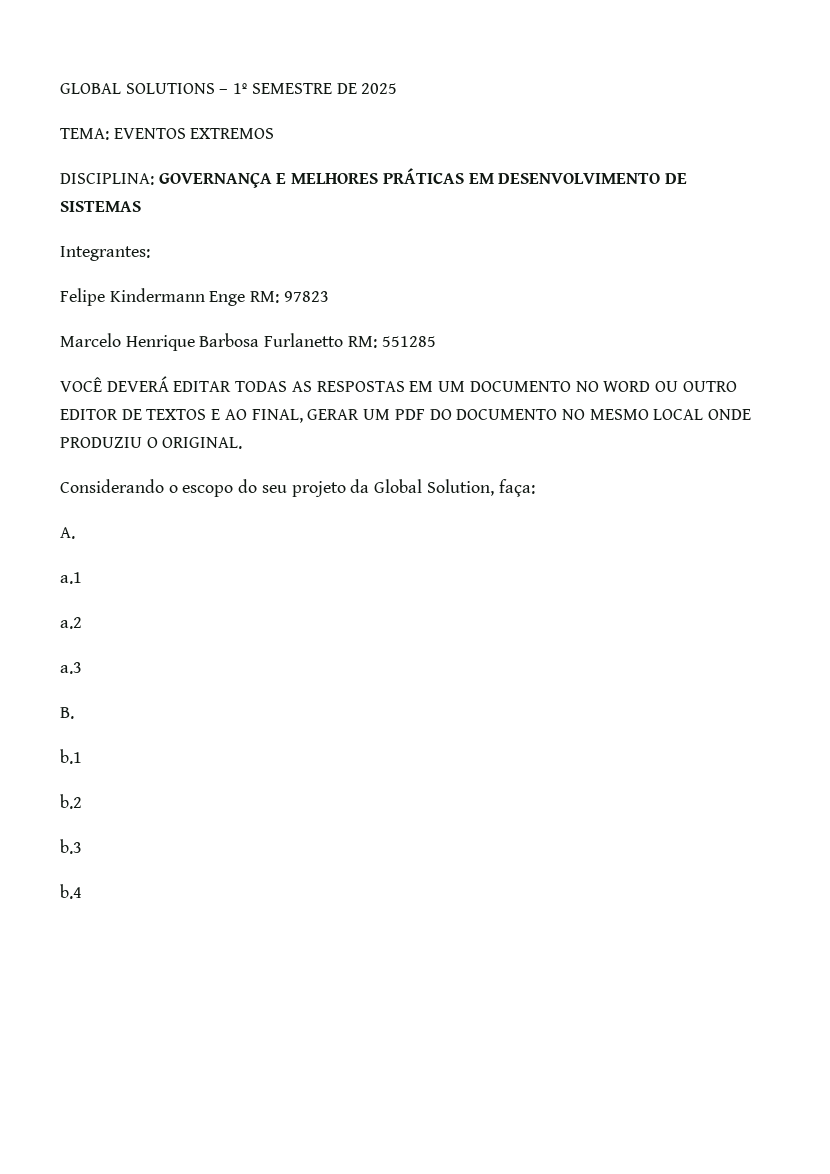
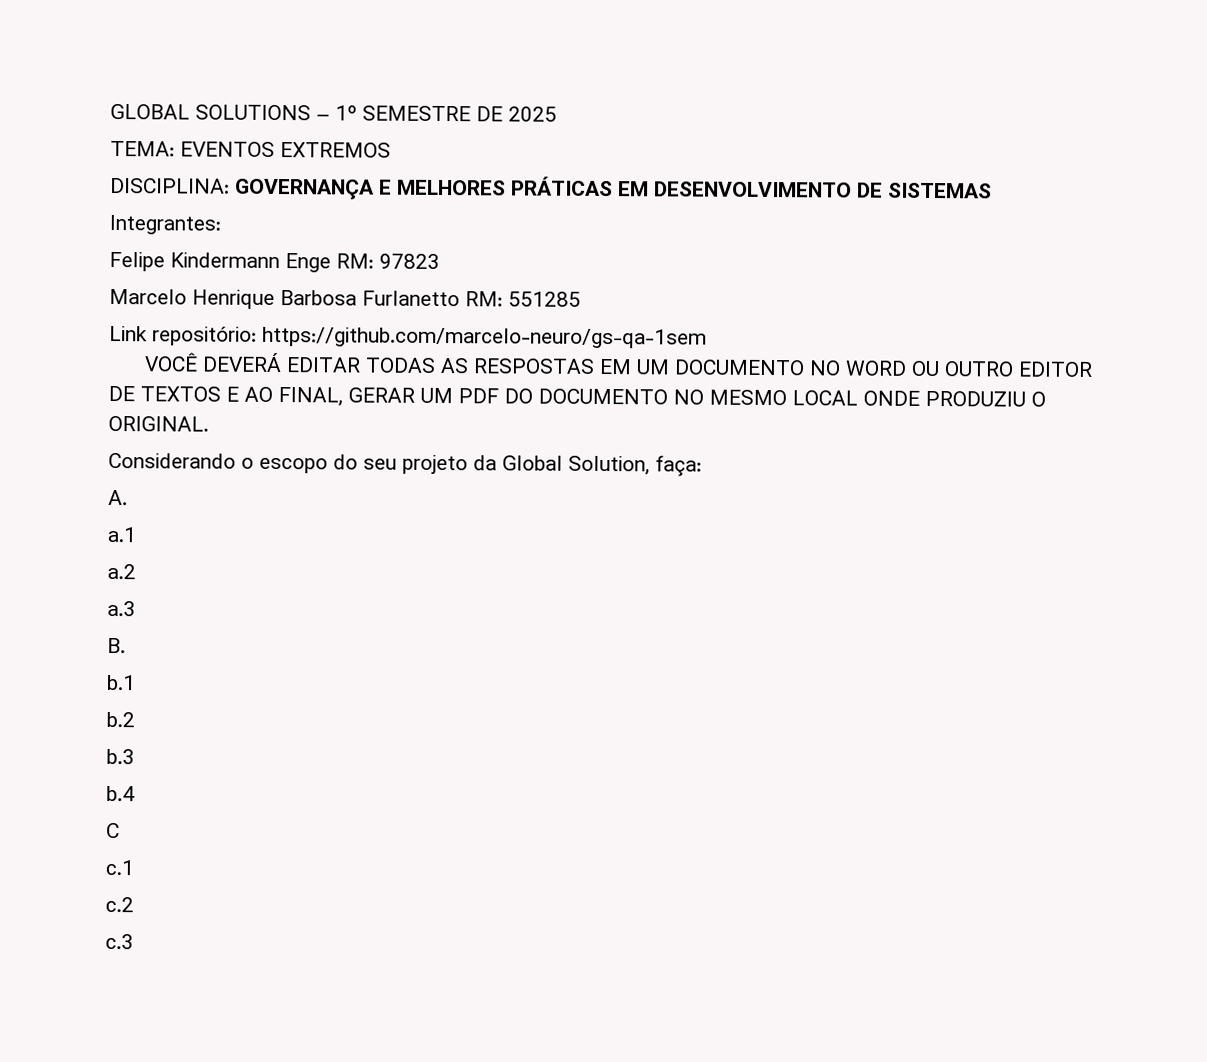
(436, 341) none -> [109,325,707,349] // Link repositório: https://github.com/marcelo-neuro/gs-qa-1sem
(82, 891) none -> [106,822,120,839] [105,859,134,876] [105,896,134,913] [105,933,134,950] // C // c.1 // c.2 // c.3

